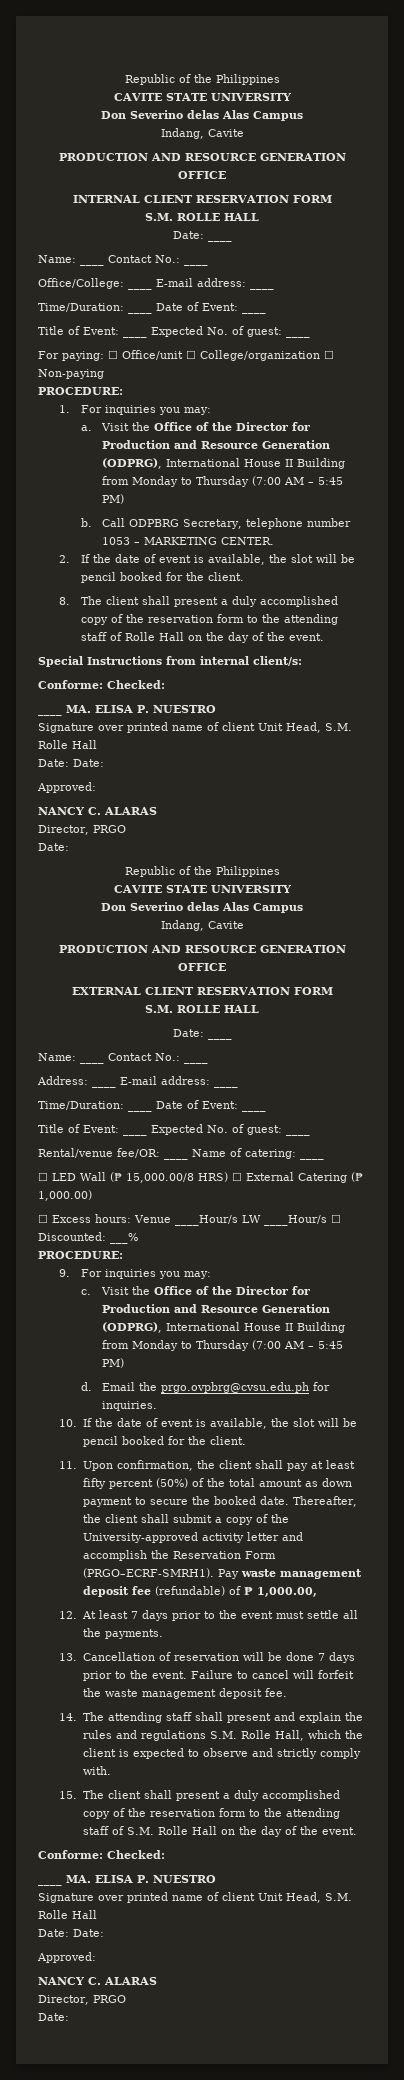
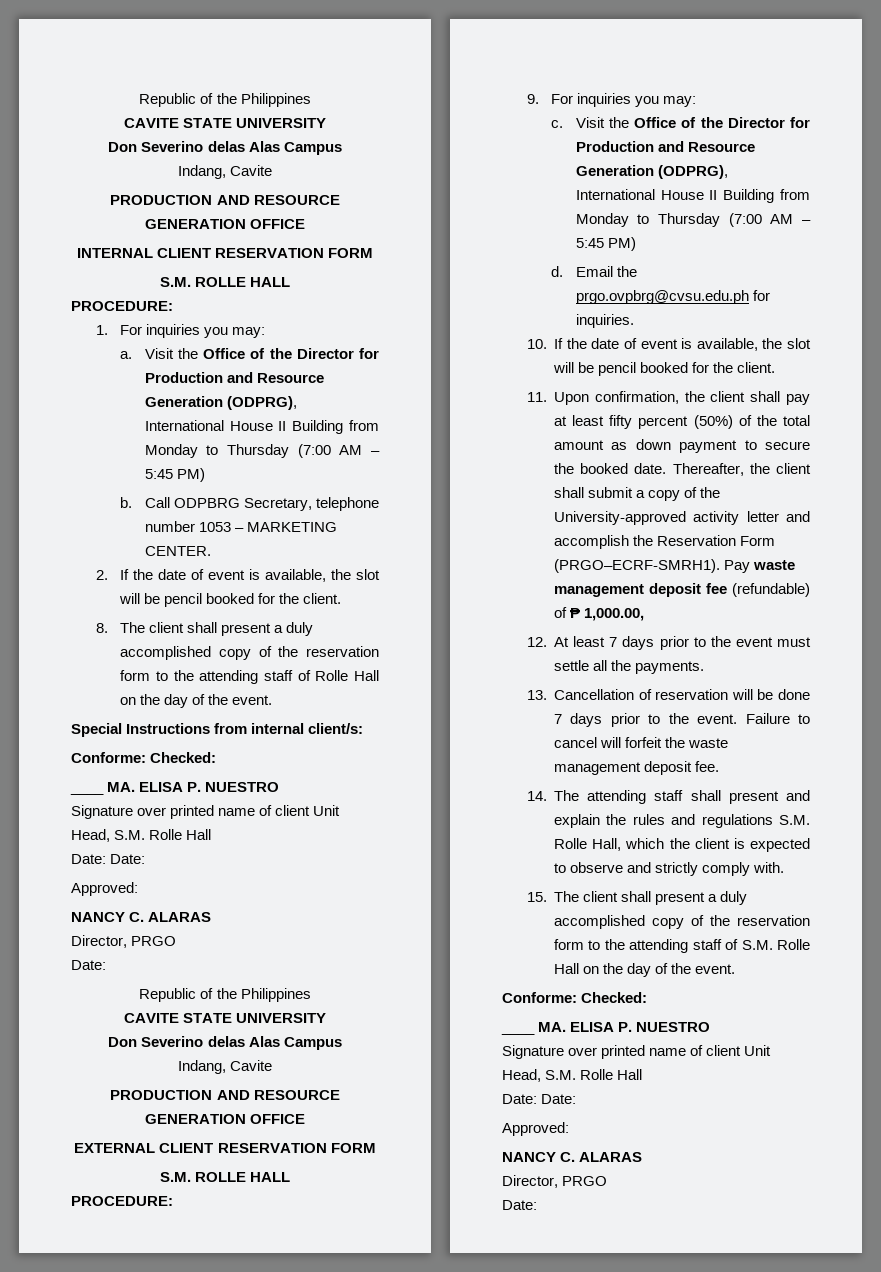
[172,231,204,239] [207,239,232,242] [38,255,76,263] [80,263,104,266] [108,255,180,263] [184,263,208,266] [38,278,152,290] [156,278,246,287] [250,287,274,290] [38,303,152,314] [156,302,238,311] [242,311,266,314] [38,326,119,335] [123,326,310,338] [38,350,334,361] [38,369,104,379] // Date: ____ // Name: ____ Contact No.: ____ // Office/College: ____ E-mail address: ____ // Time/Duration: ____ Date of Event: ____ // Title of Event: ____ Expected No. of guest: ____ // For paying: ☐ Office/unit ☐ College/organization ☐ Non-paying -> (291, 282) none
[172,1029,204,1037] [207,1037,232,1040] [38,1053,76,1061] [80,1061,104,1064] [108,1053,180,1061] [184,1061,208,1064] [37,1076,88,1085] [92,1085,116,1088] [120,1076,210,1085] [214,1085,238,1088] [38,1101,152,1112] [156,1100,238,1109] [242,1109,266,1112] [38,1124,119,1133] [123,1124,310,1136] [38,1148,188,1160] [192,1148,324,1160] [38,1172,363,1183] [38,1190,92,1201] [38,1214,341,1226] [38,1232,138,1244] // Date: ____ // Name: ____ Contact No.: ____ // Address: ____ E-mail address: ____ // Time/Duration: ____ Date of Event: ____ // Title of Event: ____ Expected No. of guest: ____ // Rental/venue fee/OR: ____ Name of catering: ____ // ☐ LED Wall (₱ 15,000.00/8 HRS) ☐ External Catering (₱ 1,000.00) // ☐ Excess hours: Venue ____Hour/s LW ____Hour/s ☐ Discounted: ___% -> (291, 1177) none

